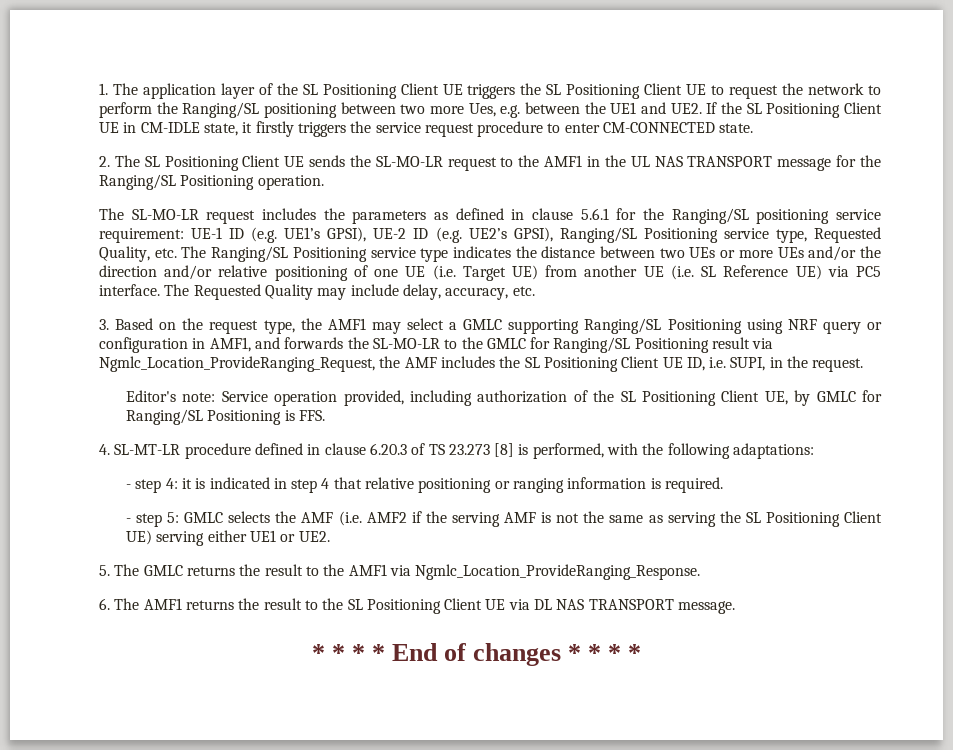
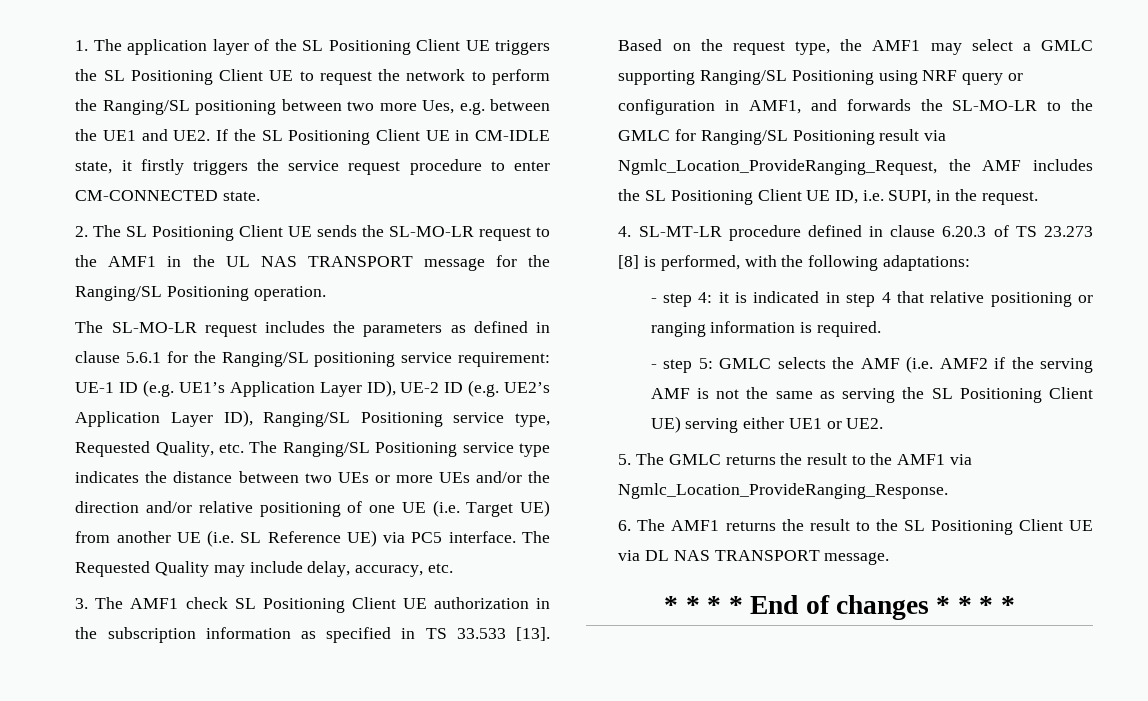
[327,227,367,242] GPSI), -> [229,380,396,397] Application Layer ID),
[513,227,553,242] GPSI), -> [75,410,253,427] Application Layer ID),
(109, 324) none -> [95,597,550,613] [75,627,550,643] The AMF1 check SL Positioning Client UE authorization in the subscription information as specified in TS 33.533 [13].
[125,390,883,406] [125,409,325,425] // Editor's note: Service operation provided, including authorization of the SL Positioning Client UE, by GMLC for Ranging/SL Positioning is FFS. -> (1038, 198) none

